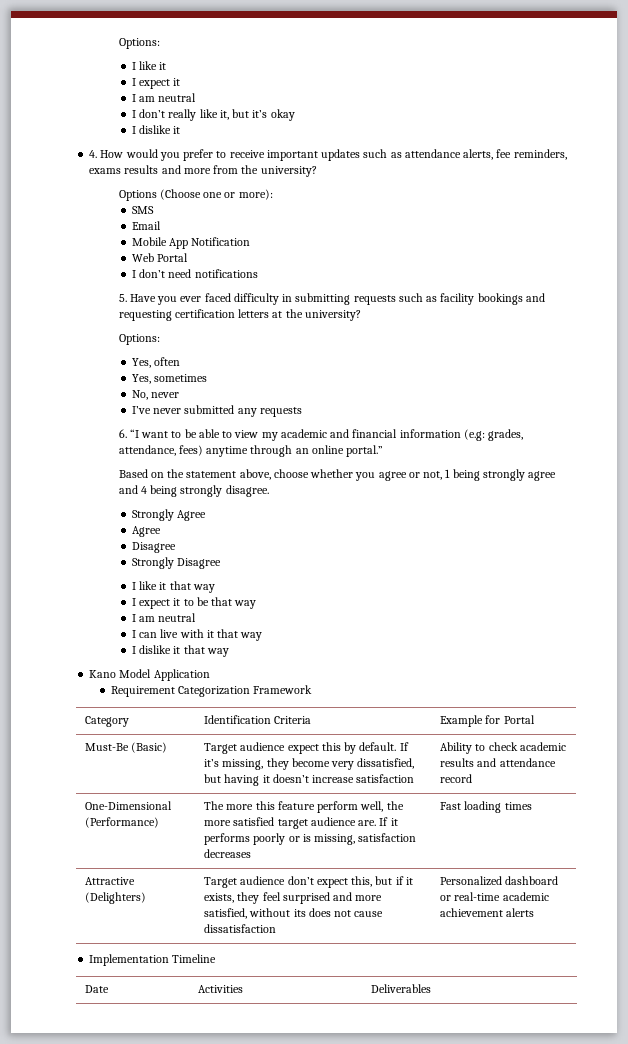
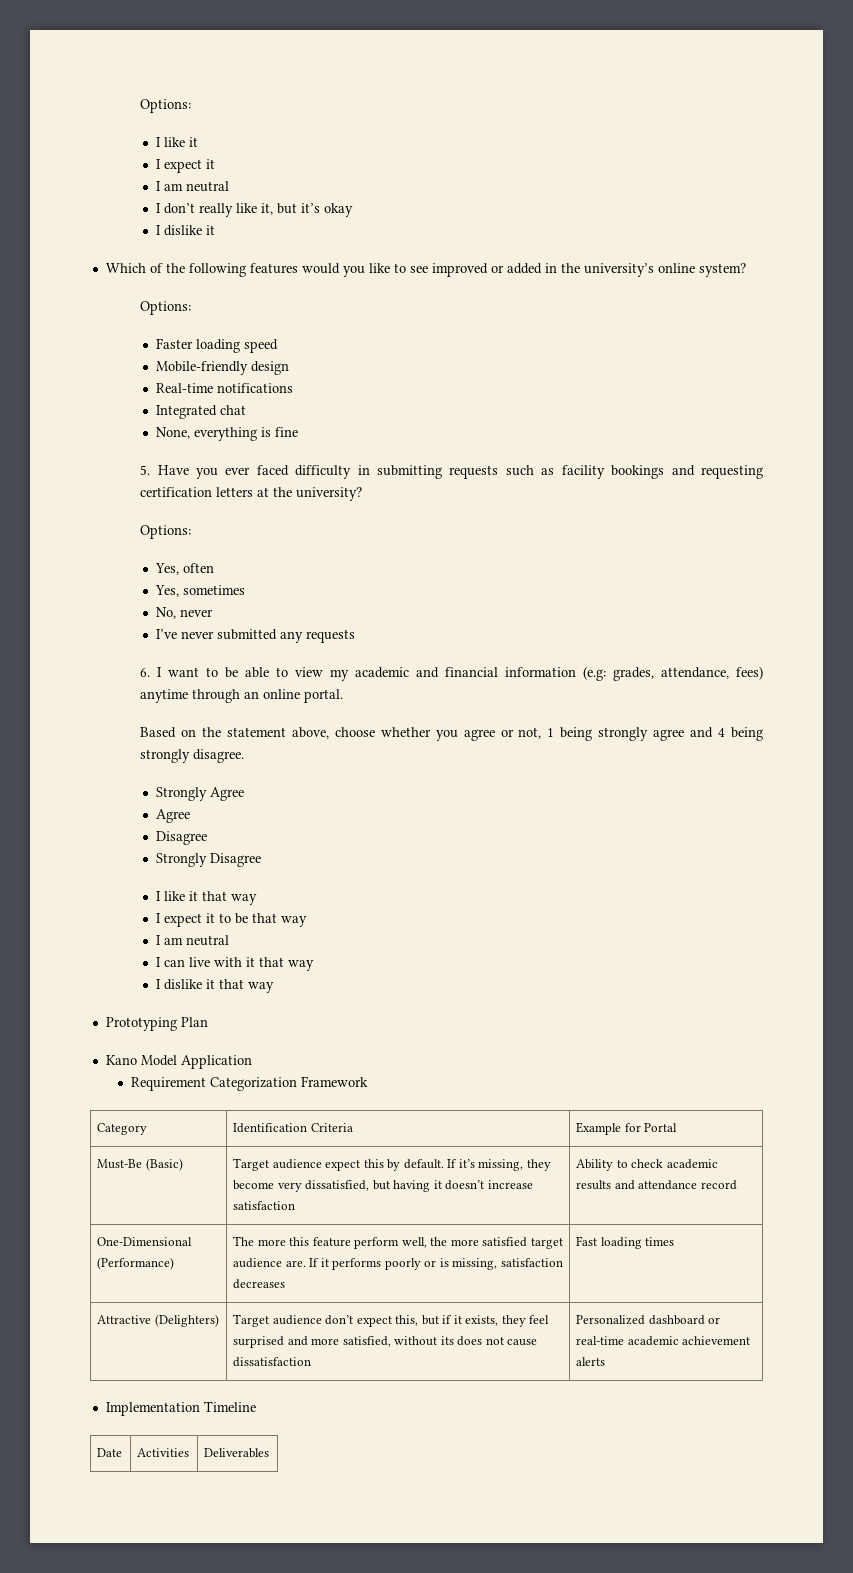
[89,149,567,161] [89,165,317,177] [118,189,273,201] [131,206,154,214] [131,221,161,230] [131,237,251,249] [131,253,189,262] [131,269,258,278] 4. How would you prefer to receive important updates such as attendance alerts, fee reminders, exams results and more from the university? // Options (Choose one or more): // SMS // Email // Mobile App Notification // Web Portal // I don’t need notifications -> [105,263,746,277] [140,301,192,315] [156,338,279,353] [156,361,290,375] [156,383,294,393] [156,405,247,419] [156,427,299,441] Which of the following features would you like to see improved or added in the university’s online system? // Options: // Faster loading speed // Mobile-friendly design // Real-time notifications // Integrated chat // None, everything is fine
[129,429,139,438] “I -> [157,667,163,677] I
[346,445,384,457] portal.” -> [304,689,344,703] portal.
(229, 652) none -> [105,1017,208,1031] // Prototyping Plan

